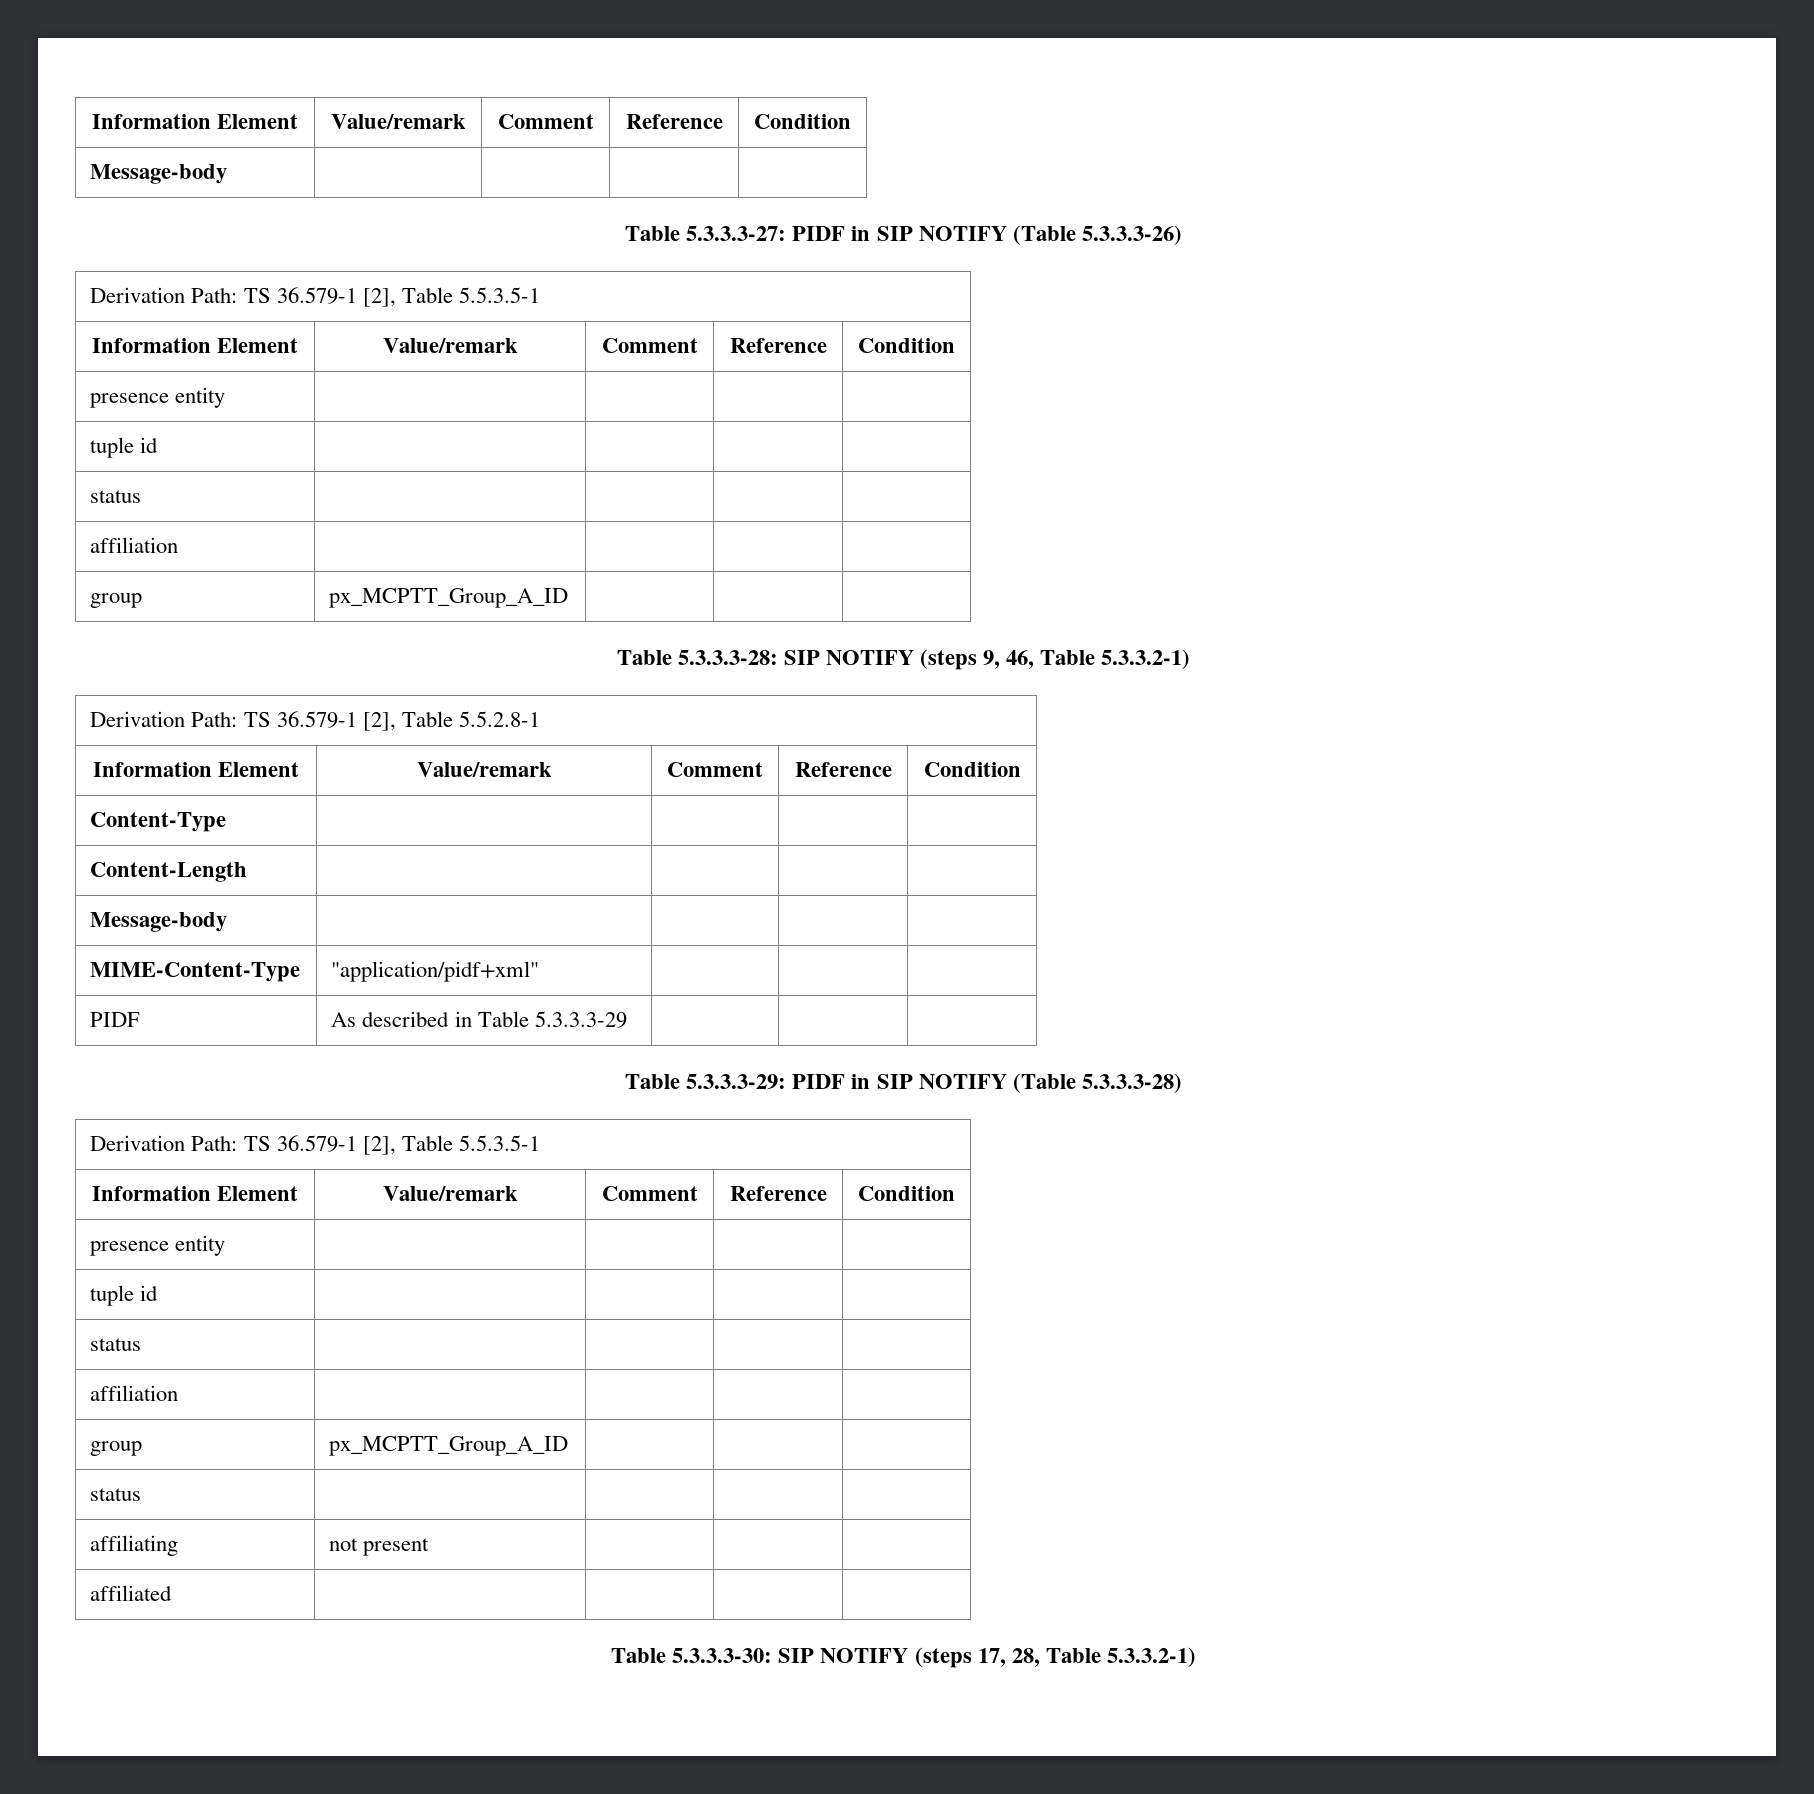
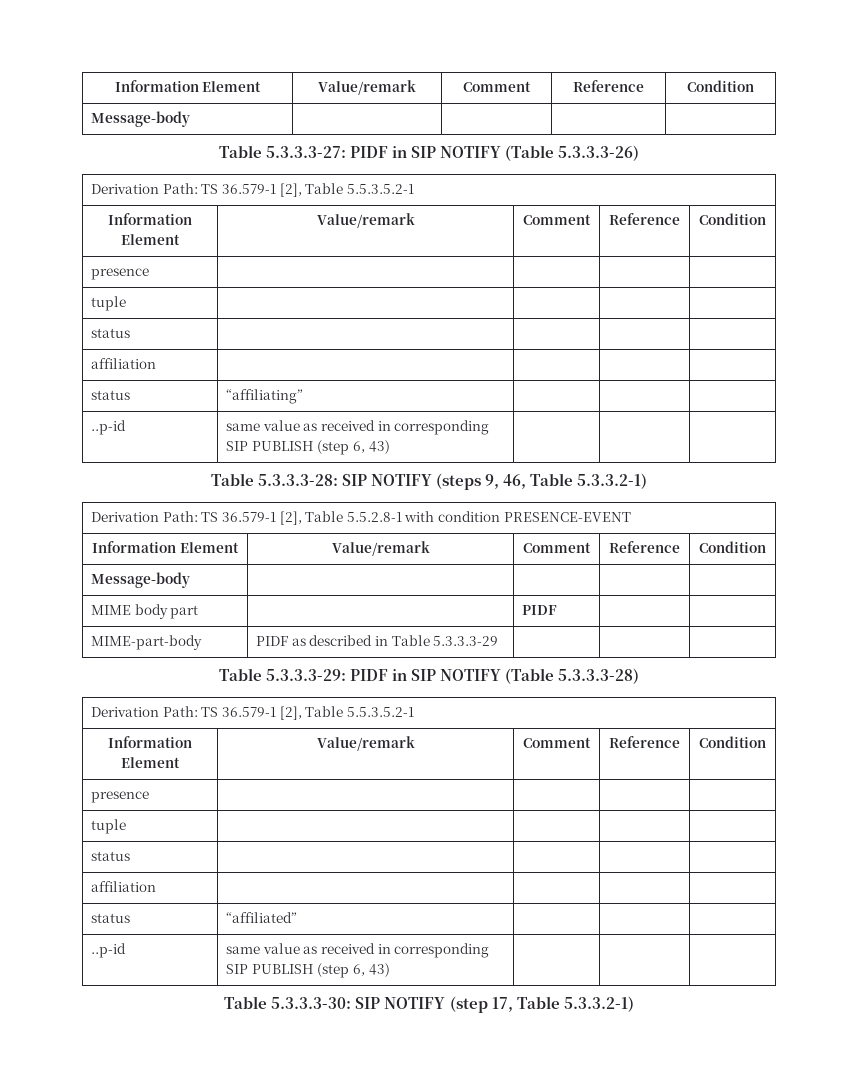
[458,287,540,303] [91,338,299,353] [382,338,518,353] [601,338,698,353] [729,338,827,353] [858,338,955,353] [90,387,226,408] [90,437,159,458] [90,490,142,503] [90,537,179,553] [90,593,143,608] [329,588,569,608] 5.5.3.5-1 // Information Element | Value/remark | Comment | Reference | Condition // presence entity | | | | // tuple id | | | | // status | | | | // affiliation | | | | // group | px_MCPTT_Group_A_ID -> [346,184,414,194] [108,213,192,225] [121,234,180,245] [316,213,415,228] [523,214,591,225] [609,213,680,225] [699,213,766,225] [90,268,149,280] [90,296,126,311] [90,328,130,338] [90,358,156,369] [90,390,130,400] [225,389,303,404] [90,420,126,435] [225,420,490,435] [225,440,390,455] 5.5.3.5.2-1 // Information Element | Value/remark | Comment | Reference | Condition // presence | | | | // tuple | | | | // status | | | | // affiliation | | | | // status | “affiliating” | | | // ..p-id | same value as received in corresponding SIP PUBLISH (step 6, 43)
[92,762,300,777] [416,762,552,777] [667,762,763,777] [794,762,892,777] [923,762,1021,777] [90,812,227,832] [90,862,248,882] [90,912,228,932] [90,962,301,982] [331,961,540,982] [90,1012,141,1027] [331,1012,357,1027] // Information Element | Value/remark | Comment | Reference | Condition // Content-Type | | | | // Content-Length | | | | // Message-body | | | | // MIME-Content-Type | "application/pidf+xml" | | | // PIDF | As -> [404,511,631,522] [92,541,239,553] [331,541,430,556] [523,542,591,553] [609,541,680,553] [699,541,766,553] [90,572,190,588] [90,604,199,619] [521,605,557,615] [90,635,202,650] [255,636,306,646] with condition PRESENCE-EVENT // Information Element | Value/remark | Comment | Reference | Condition // Message-body | | | | // MIME body part | | PIDF | | // MIME-part-body | PIDF as
[458,1135,540,1151] [91,1186,299,1201] [382,1186,518,1201] [601,1186,698,1201] [729,1186,827,1201] [858,1186,955,1201] [90,1235,226,1256] [90,1285,159,1306] [90,1338,142,1351] [90,1385,179,1401] [90,1441,143,1456] [329,1436,569,1456] [90,1488,142,1501] [90,1535,179,1556] [329,1538,430,1556] [90,1585,173,1601] 5.5.3.5-1 // Information Element | Value/remark | Comment | Reference | Condition // presence entity | | | | // tuple id | | | | // status | | | | // affiliation | | | | // group | px_MCPTT_Group_A_ID | | | // status | | | | // affiliating | not present | | | // affiliated | -> [346,707,414,717] [108,736,192,748] [121,757,180,768] [316,736,415,751] [523,737,591,748] [609,736,680,748] [699,736,766,748] [90,791,149,803] [90,819,126,834] [90,851,130,861] [90,881,156,892] [90,913,130,923] [225,912,297,923] [90,943,126,958] [225,943,490,958] [225,963,390,978] 5.5.3.5.2-1 // Information Element | Value/remark | Comment | Reference | Condition // presence | | | | // tuple | | | | // status | | | | // affiliation | | | | // status | “affiliated” | | | // ..p-id | same value as received in corresponding SIP PUBLISH (step 6, 43)
[914,1647,1040,1668] (steps 17, 28, -> [449,996,513,1013] (step 17,

